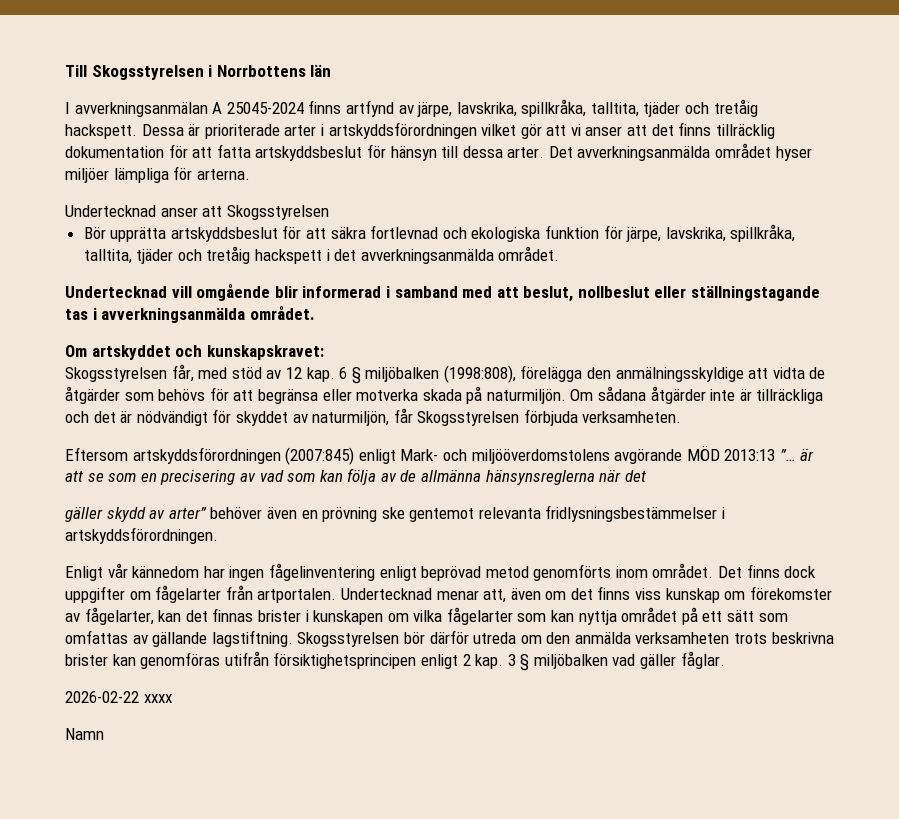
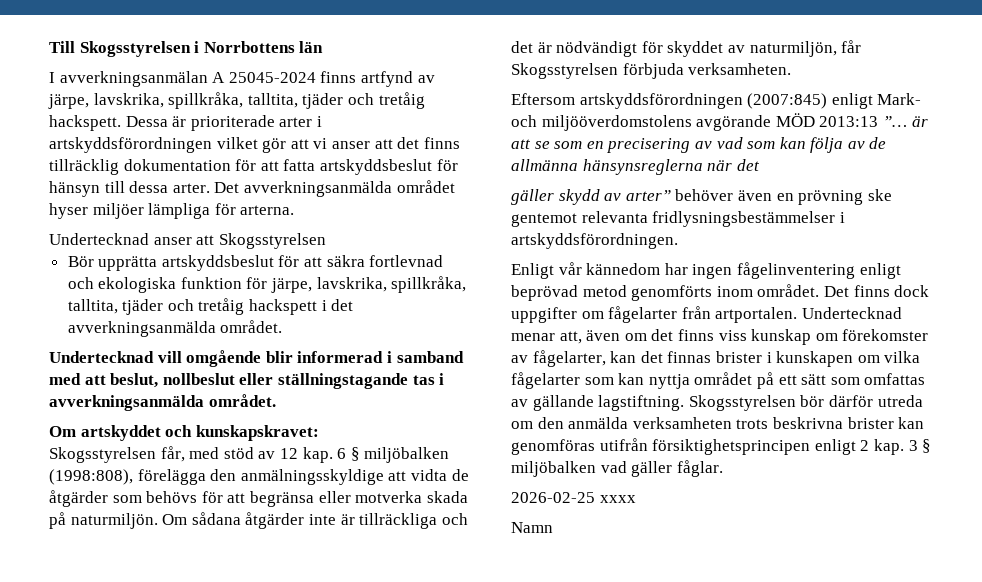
[65,691,139,703] 2026-02-22 -> [511,492,595,503] 2026-02-25

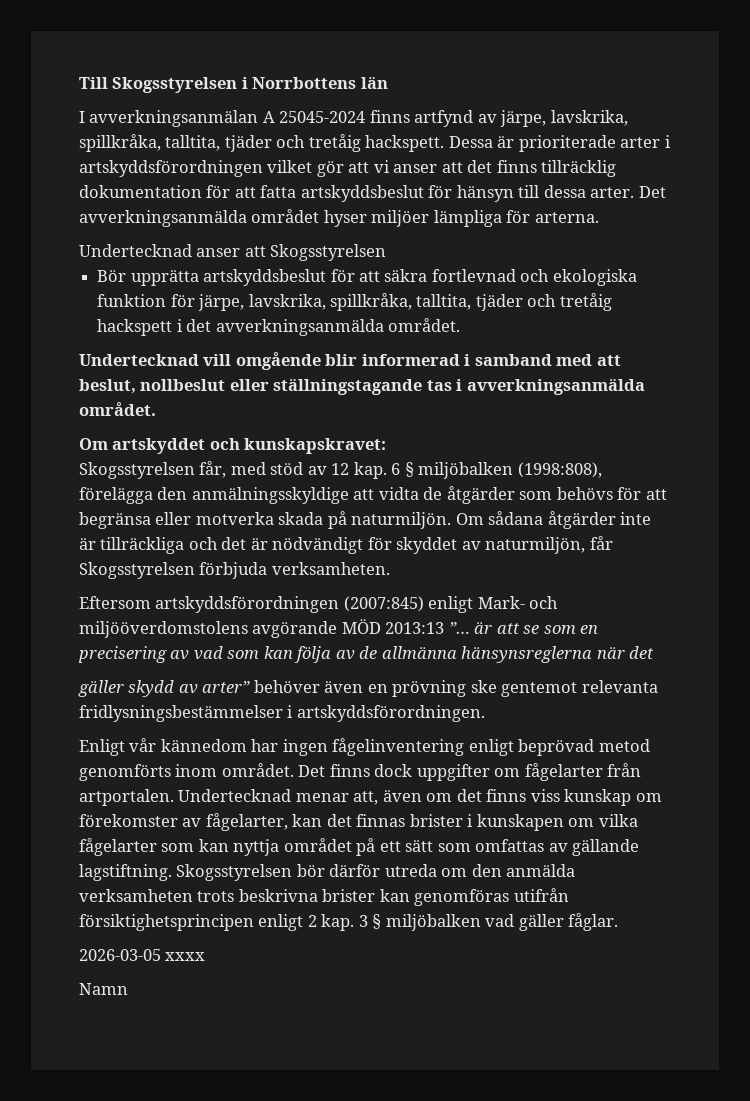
[511,492,595,503] 2026-02-25 -> [79,949,161,961] 2026-03-05

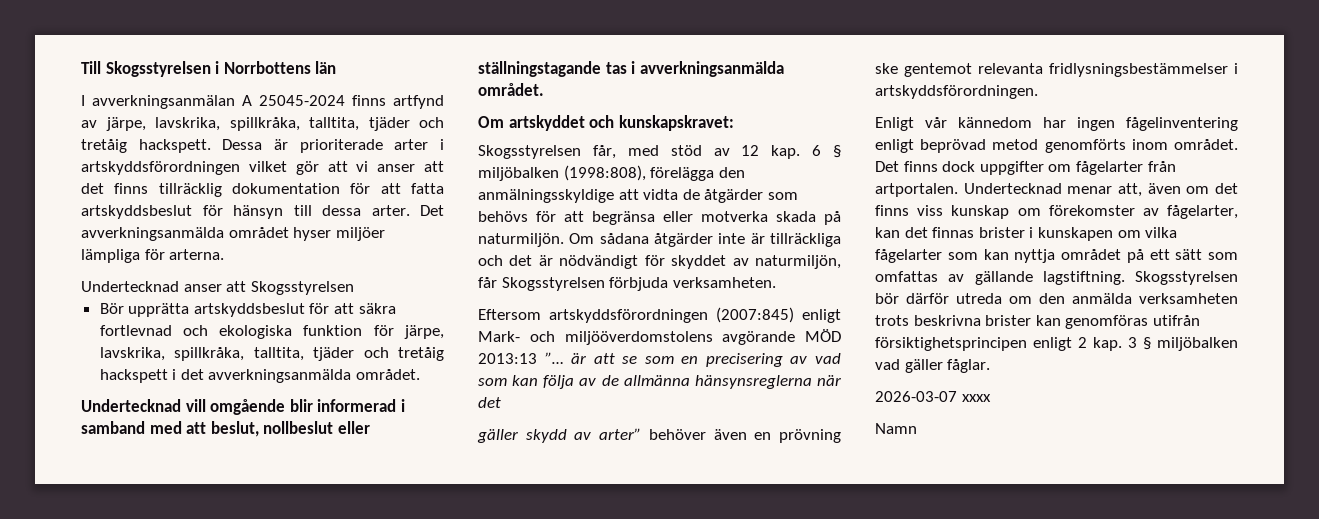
[79,949,161,961] 2026-03-05 -> [875,391,957,402] 2026-03-07

